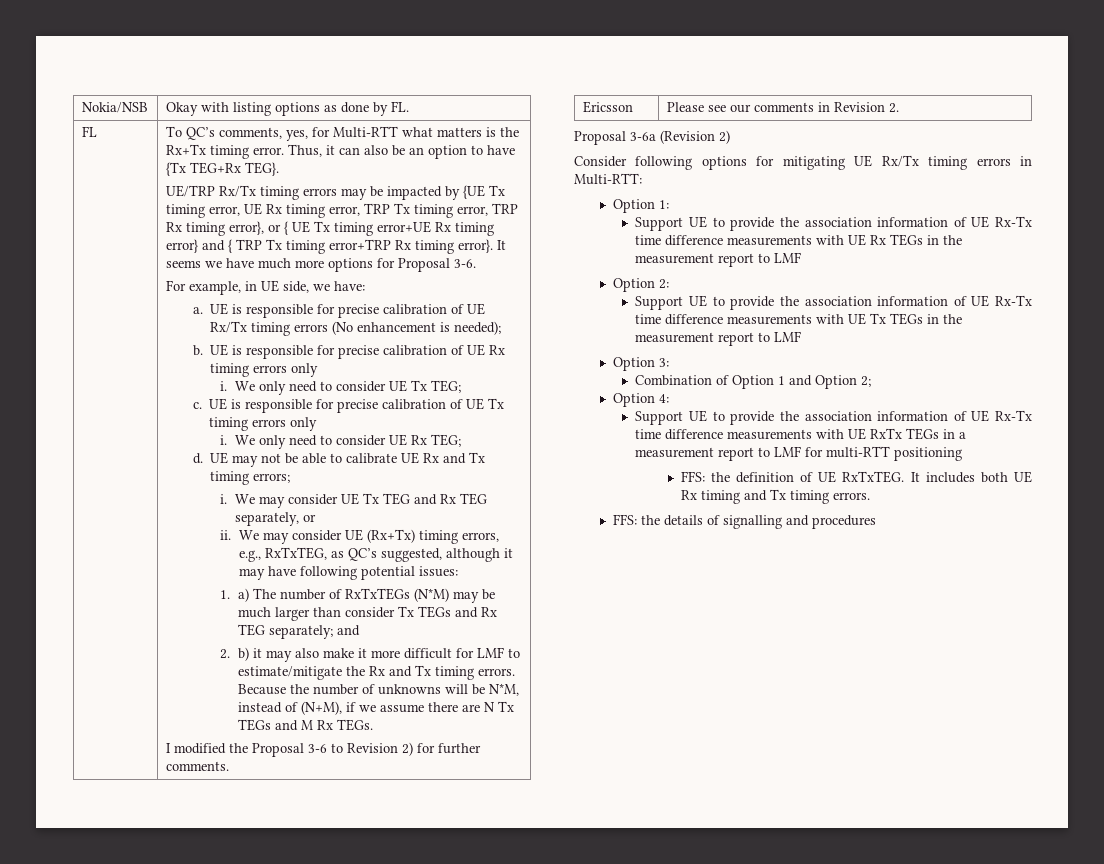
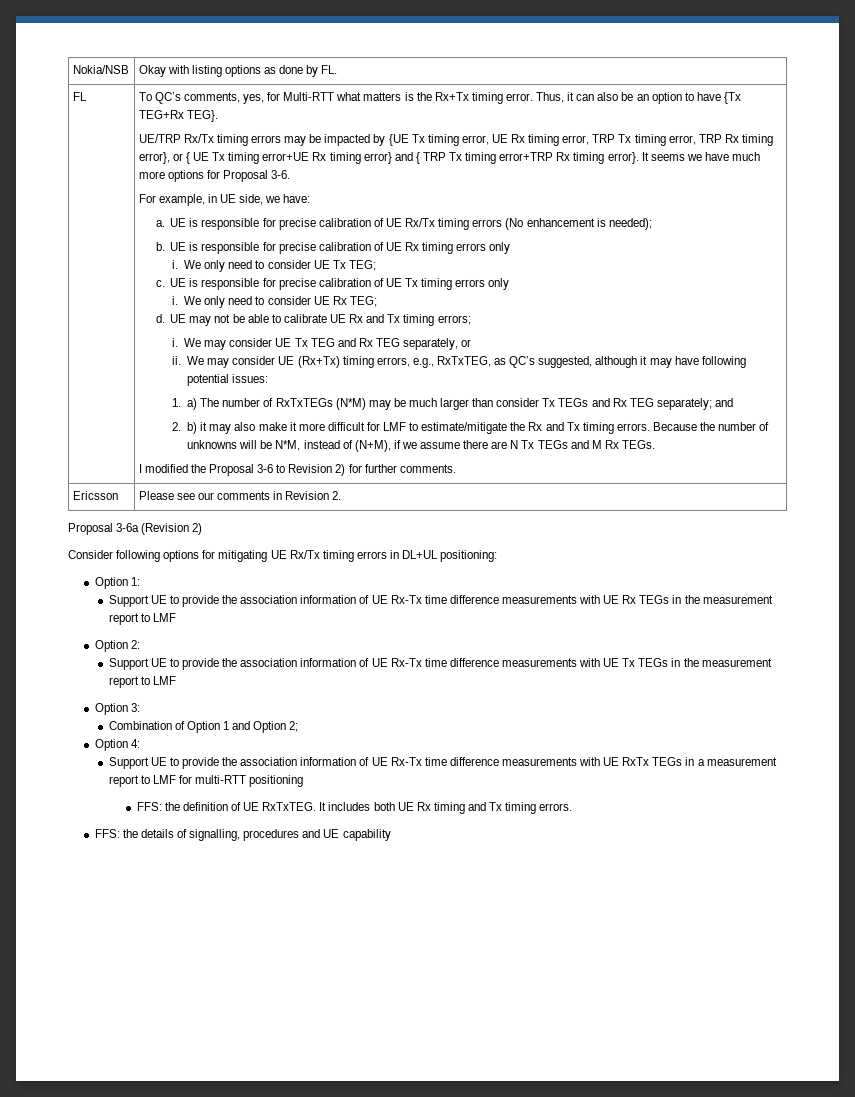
[574,173,642,185] Multi-RTT: -> [402,550,498,562] DL+UL positioning:
[722,515,876,529] signalling and procedures -> [189,829,391,841] signalling, procedures and UE capability

